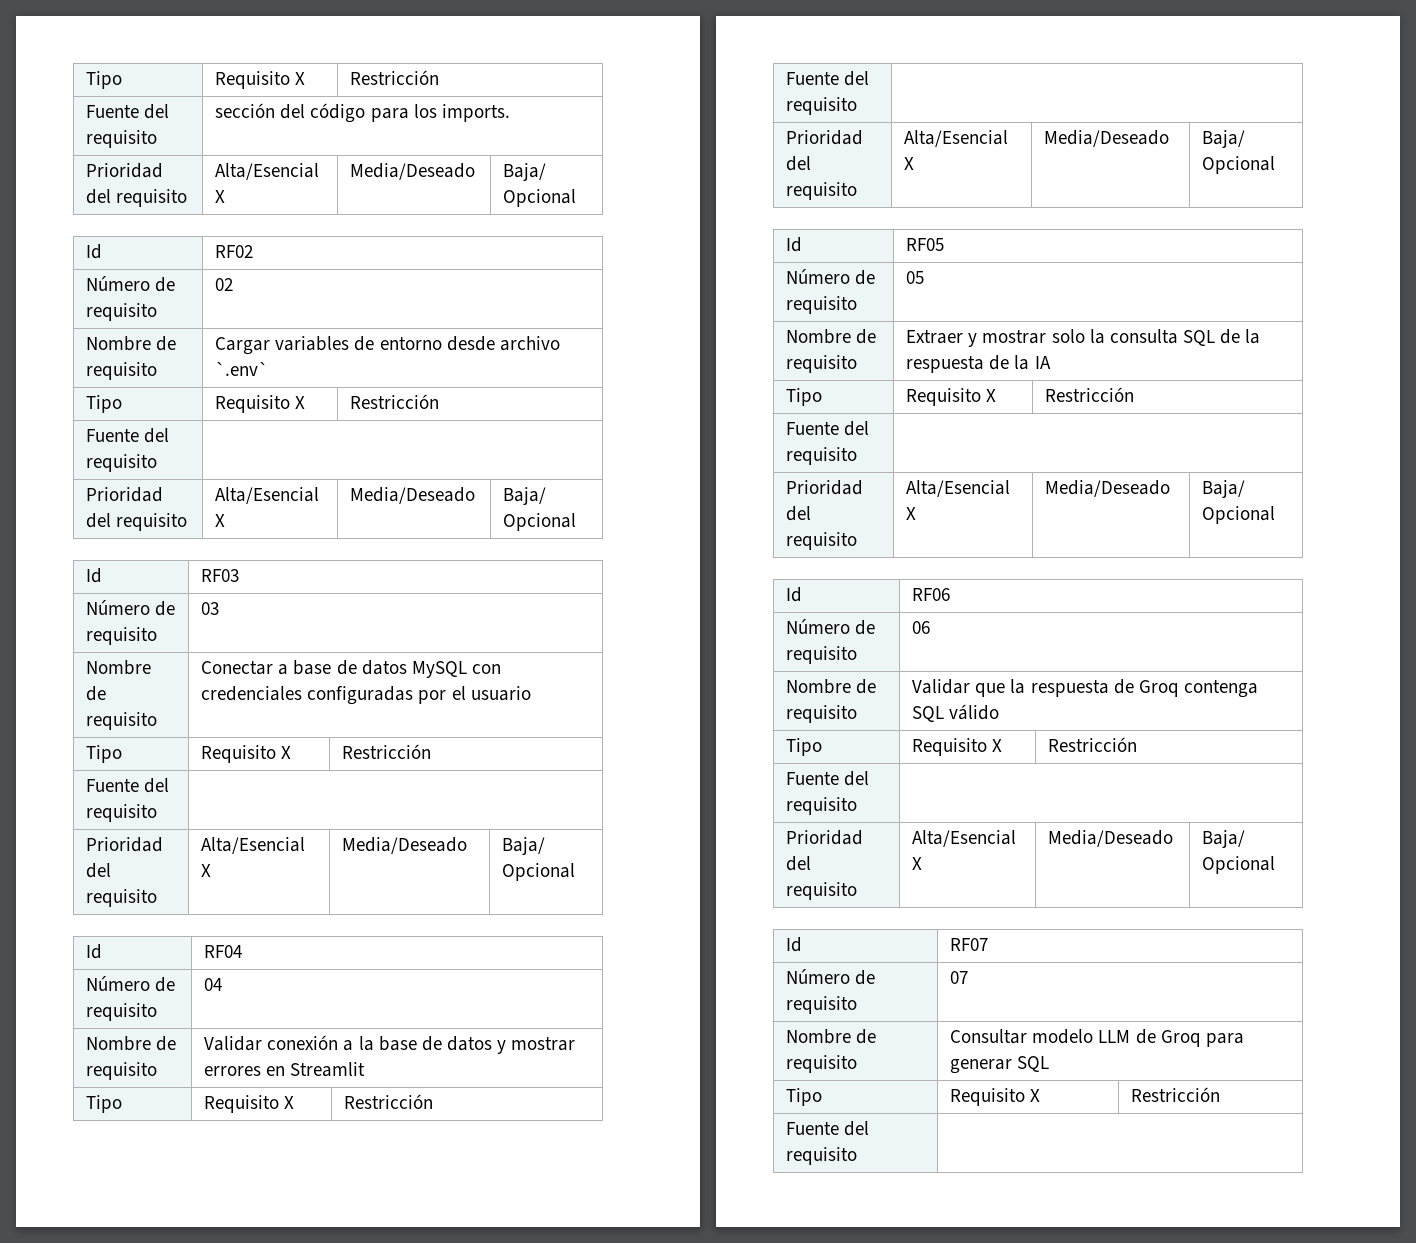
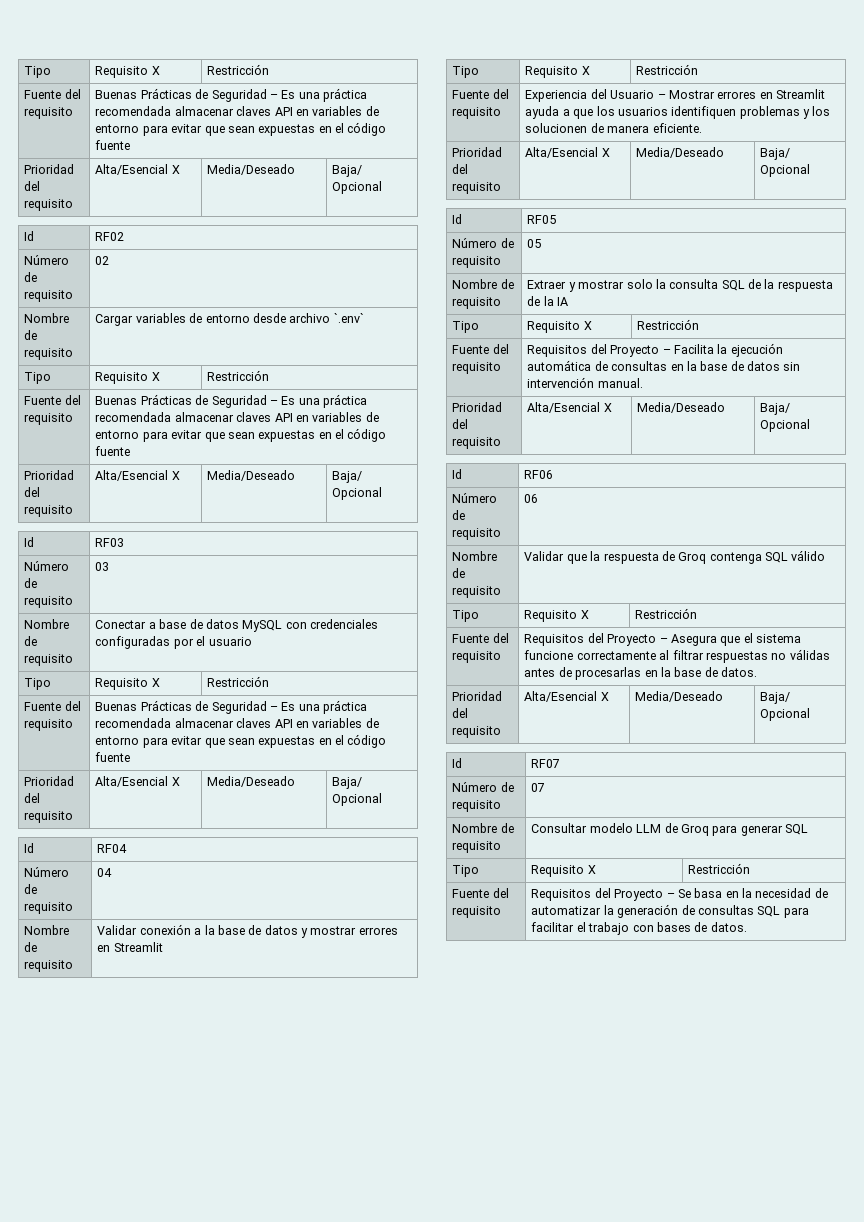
[86,71,123,89] [215,71,306,89] [350,70,440,85] [86,104,170,119] [86,130,158,148] [215,103,510,123] Tipo | Requisito X | Restricción // Fuente del requisito | sección del código para los imports. -> [24,66,52,78] [95,66,160,78] [207,64,270,75] [24,89,81,99] [24,107,74,119] [95,88,368,102] [95,106,379,116] [95,122,387,136] [95,140,131,150] Tipo | Requisito X | Restricción // Fuente del requisito | Buenas Prácticas de Seguridad – Es una práctica recomendada almacenar claves API en variables de entorno para evitar que sean expuestas en el código fuente
(158, 463) none -> [95,394,368,408] [95,412,379,422] [95,428,387,442] [95,446,131,456] Buenas Prácticas de Seguridad – Es una práctica recomendada almacenar claves API en variables de entorno para evitar que sean expuestas en el código fuente
(158, 813) none -> [95,700,368,714] [95,718,379,728] [95,734,387,748] [95,752,131,762] Buenas Prácticas de Seguridad – Es una práctica recomendada almacenar claves API en variables de entorno para evitar que sean expuestas en el código fuente
(858, 106) none -> [525,89,826,102] [525,106,831,119] [525,123,702,133] Experiencia del Usuario – Mostrar errores en Streamlit ayuda a que los usuarios identifiquen problemas y los solucionen de manera eficiente.
(858, 456) none -> [527,343,783,357] [527,360,801,371] [527,377,643,388] Requisitos del Proyecto – Facilita la ejecución automática de consultas en la base de datos sin intervención manual.
(858, 806) none -> [524,633,802,646] [524,649,830,663] [524,667,758,680] Requisitos del Proyecto – Asegura que el sistema funcione correctamente al filtrar respuestas no válidas antes de procesarlas en la base de datos.
(858, 1156) none -> [531,888,828,901] [531,904,809,918] [531,922,747,935] Requisitos del Proyecto – Se basa en la necesidad de automatizar la generación de consultas SQL para facilitar el trabajo con bases de datos.

